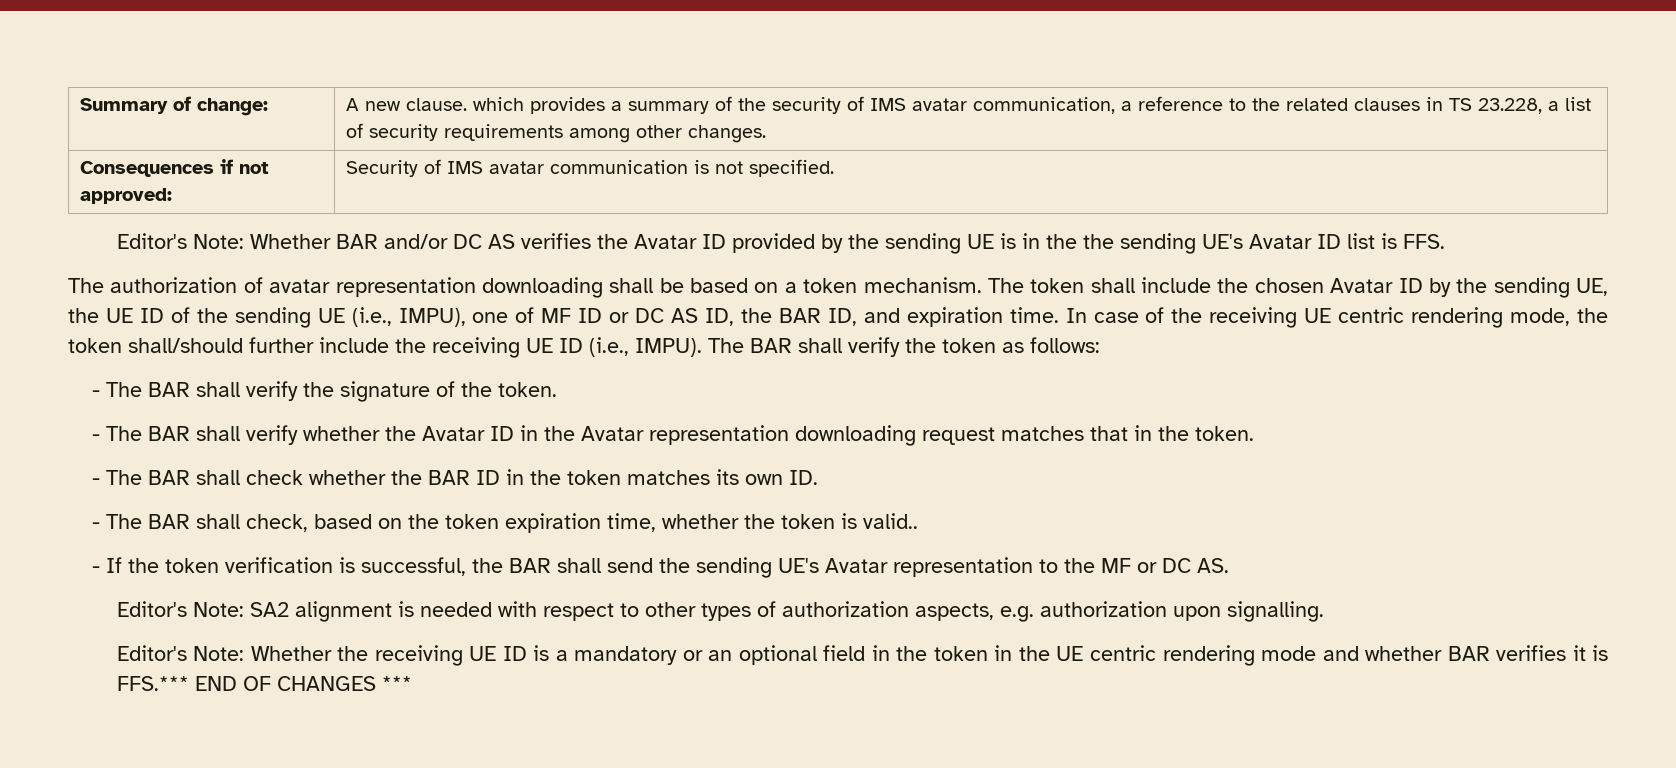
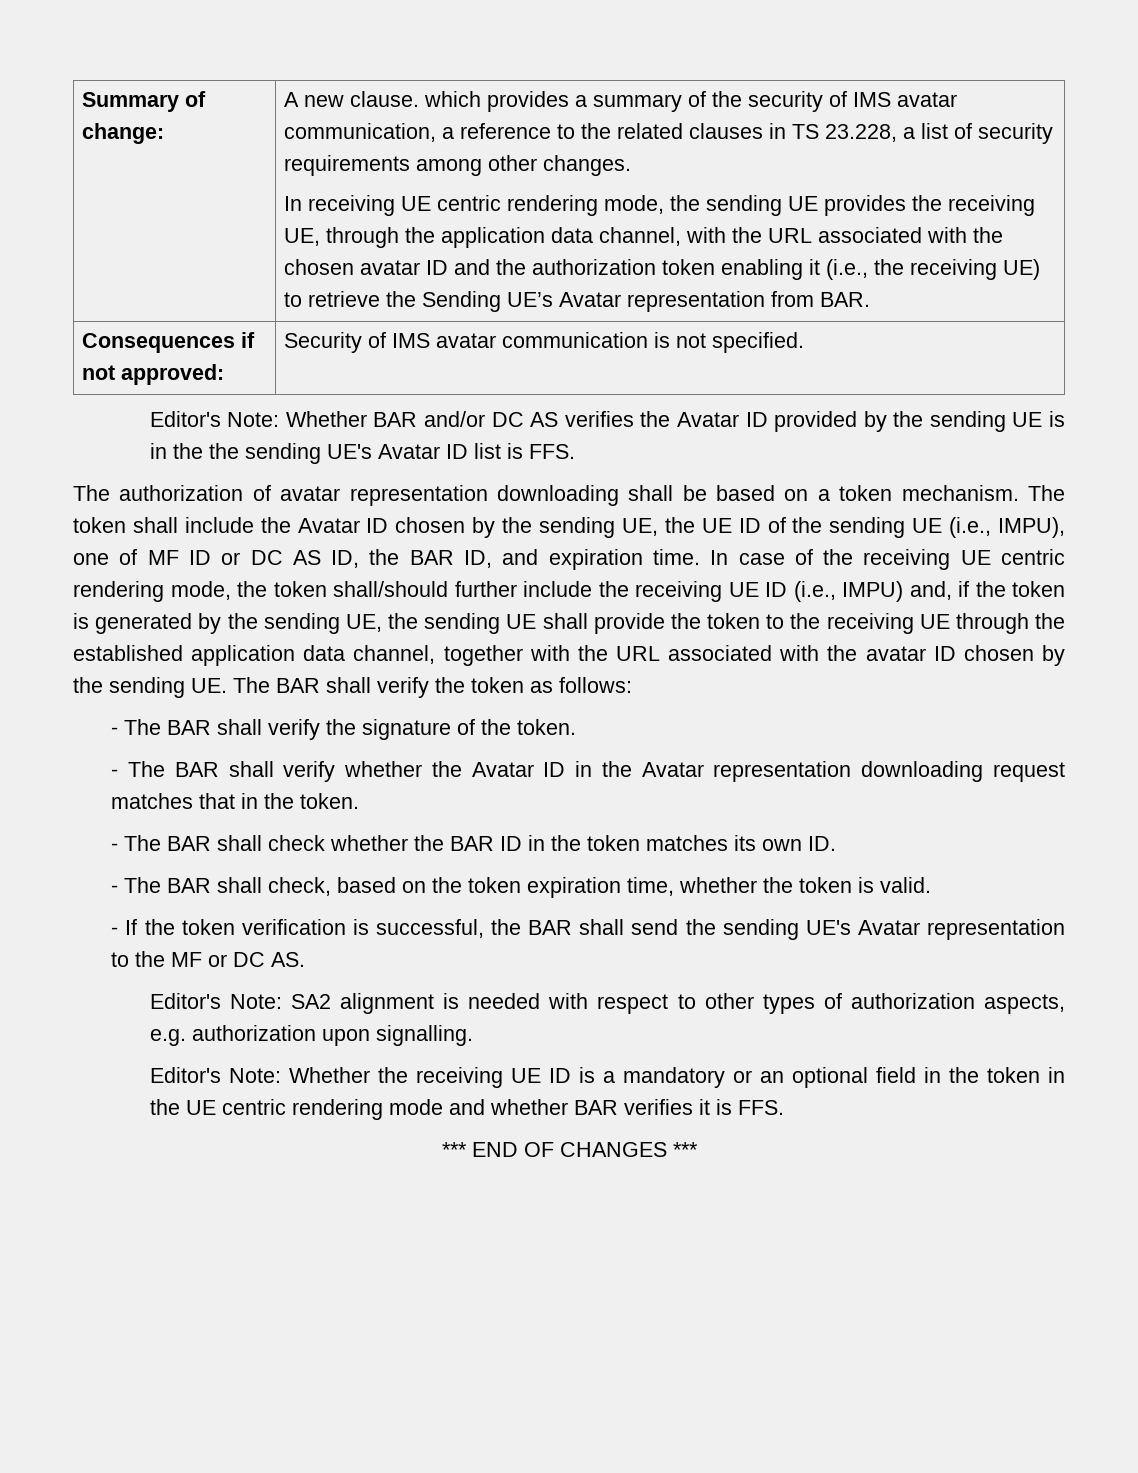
(766, 134) none -> [283,195,1035,216] [283,227,1003,248] [283,259,1040,280] [283,291,870,312] // In receiving UE centric rendering mode, the sending UE provides the receiving UE, through the application data channel, with the URL associated with the chosen avatar ID and the authorization token enabling it (i.e., the receiving UE) to retrieve the Sending UE’s Avatar representation from BAR.
[1254,278,1423,293] chosen Avatar ID -> [297,517,466,533] Avatar ID chosen
[635,338,702,357] IMPU). -> [842,581,1065,602] [73,613,1065,634] [73,645,1065,666] [73,677,227,698] IMPU) and, if the token is generated by the sending UE, the sending UE shall provide the token to the receiving UE through the established application data channel, together with the URL associated with the avatar ID chosen by the sending UE.
[863,513,919,529] valid.. -> [880,877,932,893] valid.
[116,676,189,691] FFS.*** -> [737,1100,784,1115] [441,1142,467,1157] FFS. // ***

